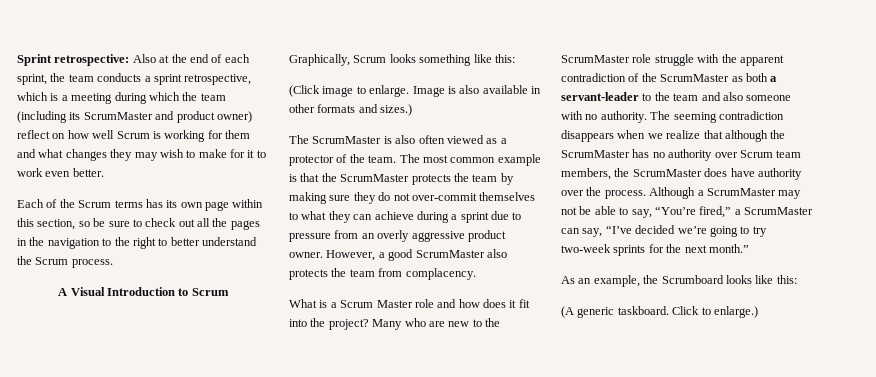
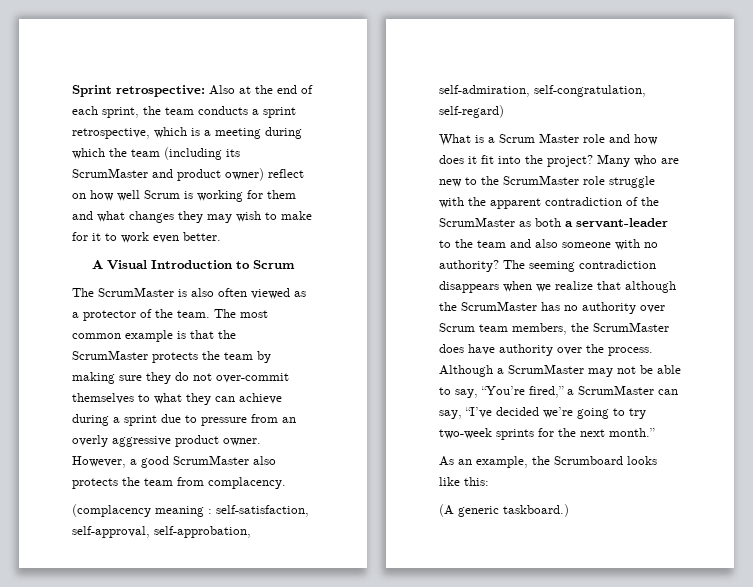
[17,199,264,211] [17,218,260,230] [17,237,257,249] [17,256,113,268] // Each of the Scrum terms has its own page within this section, so be sure to check out all the pages in the navigation to the right to better understand the Scrum process. -> (221, 236) none
[289,54,515,66] [289,85,541,97] [289,104,413,116] // Graphically, Scrum looks something like this: // (Click image to enlarge. Image is also available in other formats and sizes.) -> (295, 264) none
(476, 274) none -> [72,504,309,517] [72,526,251,538] [439,85,646,97] [439,105,504,118] // (complacency meaning : self-satisfaction, self-approval, self-approbation, self-admiration, self-congratulation, self-regard)
[600,111,647,123] authority. -> [439,260,499,272] authority?
[617,306,758,318] taskboard. Click to enlarge.) -> [503,504,569,517] taskboard.)

